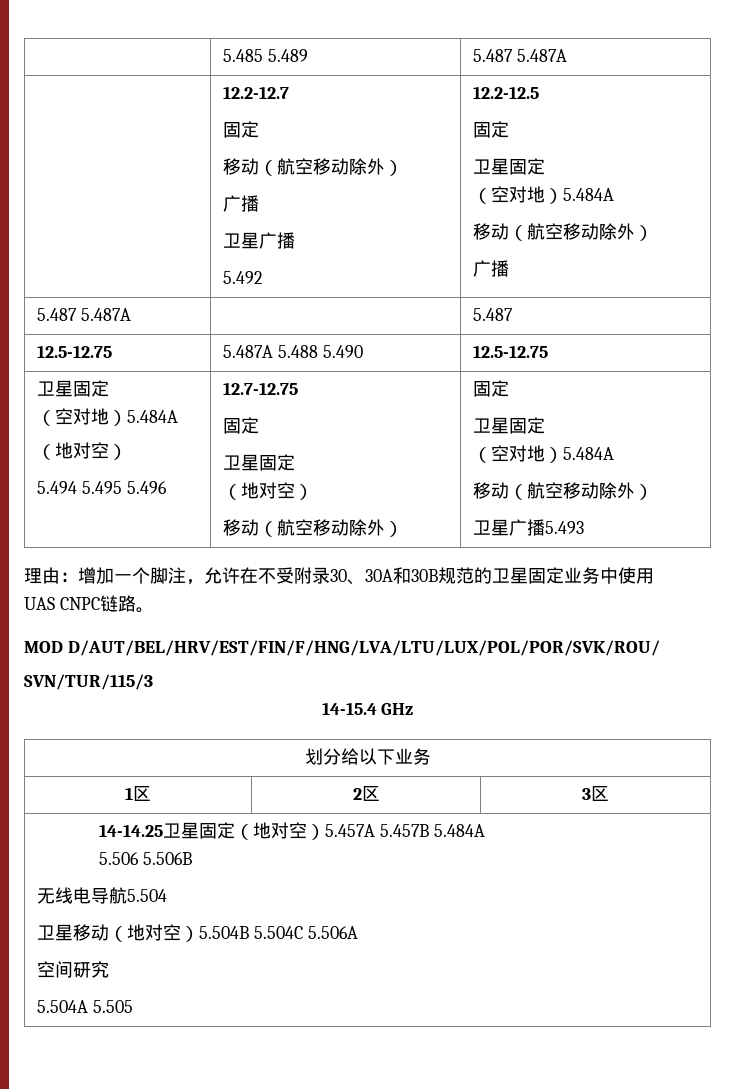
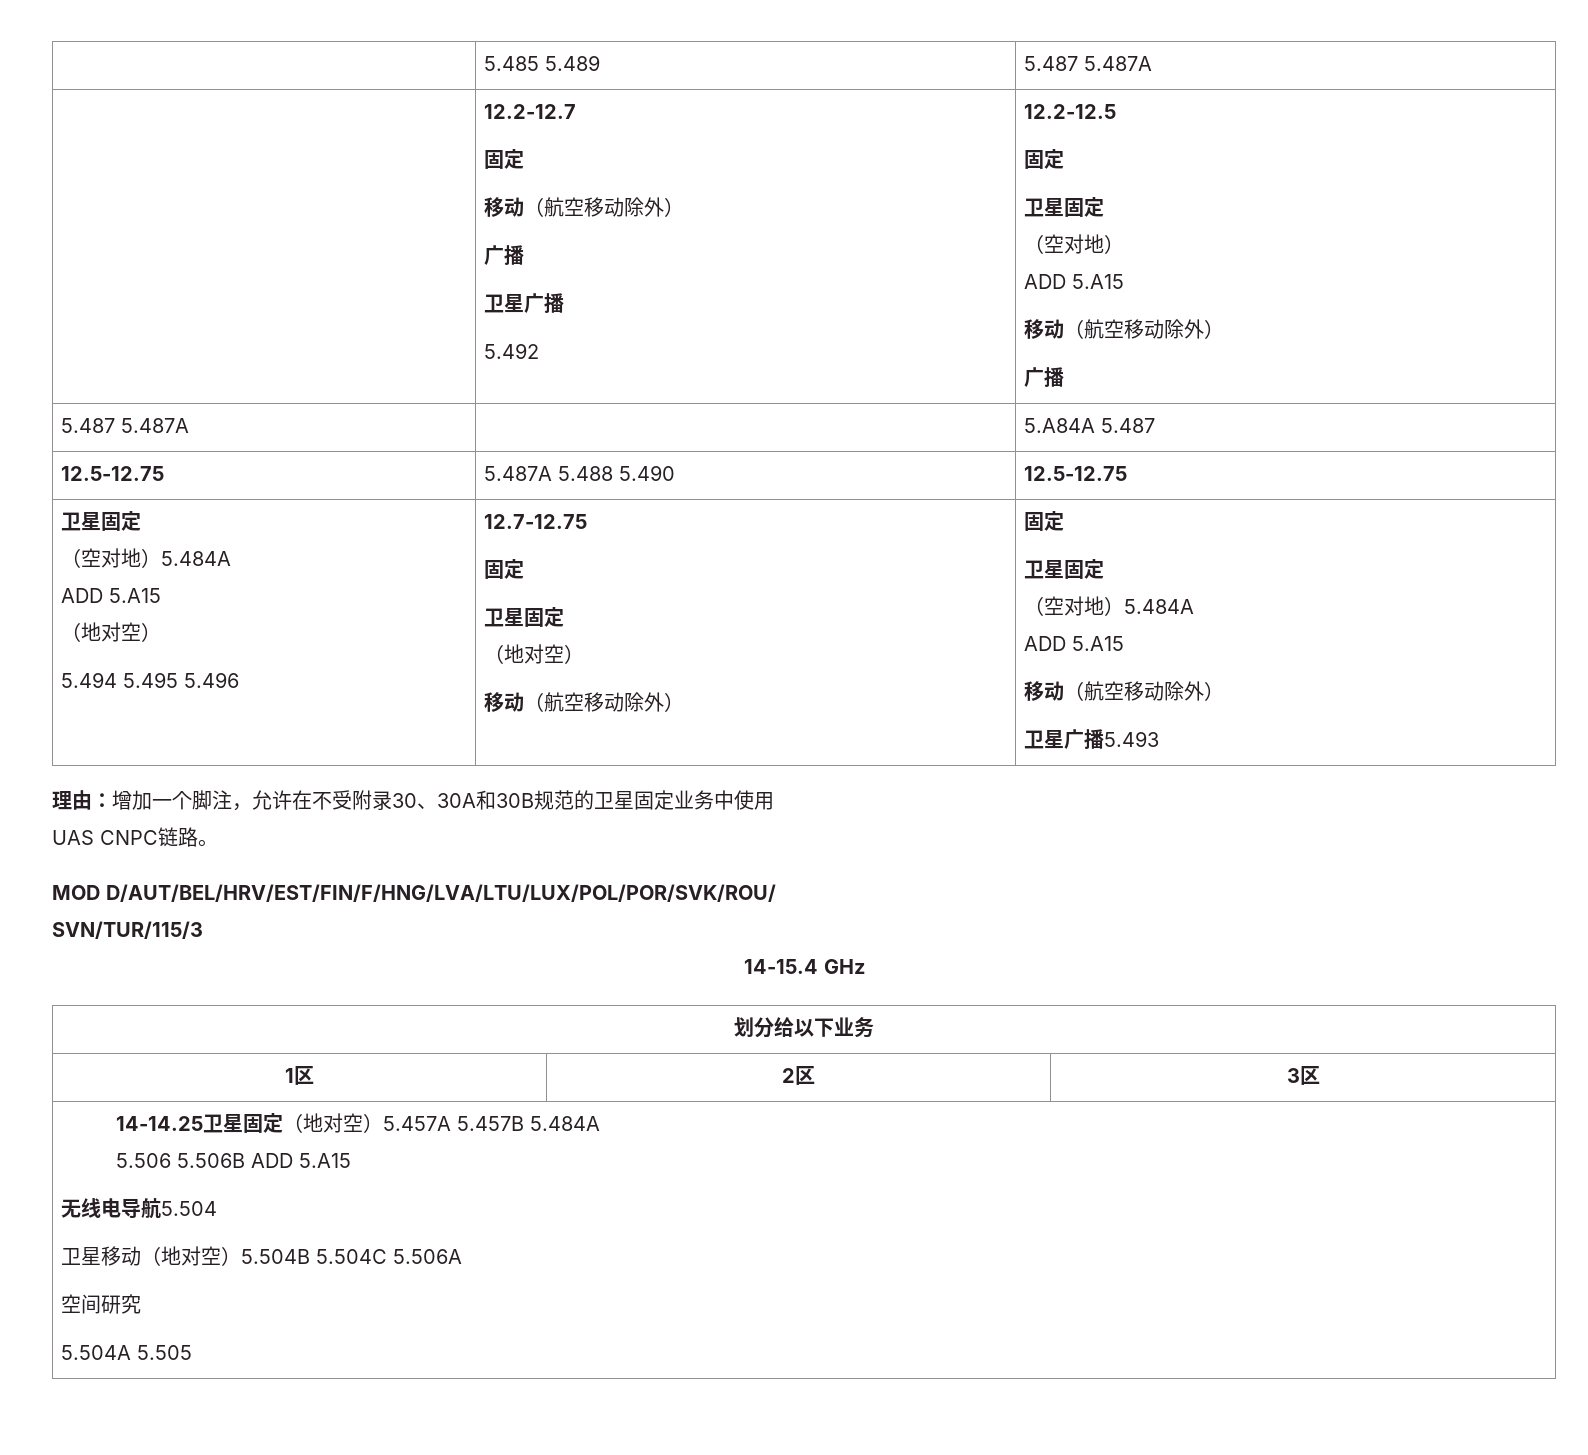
[563,188,615,201] 5.484A -> [1023,274,1124,289] // ADD 5.A15
(131, 314) none -> [1023,418,1095,433] 5.A84A
(179, 416) none -> [60,588,161,603] // ADD 5.A15
(615, 453) none -> [1023,636,1124,651] // ADD 5.A15
(192, 858) none -> [251,1153,352,1168] ADD 5.A15

